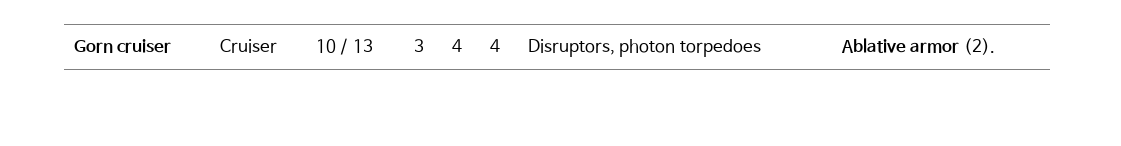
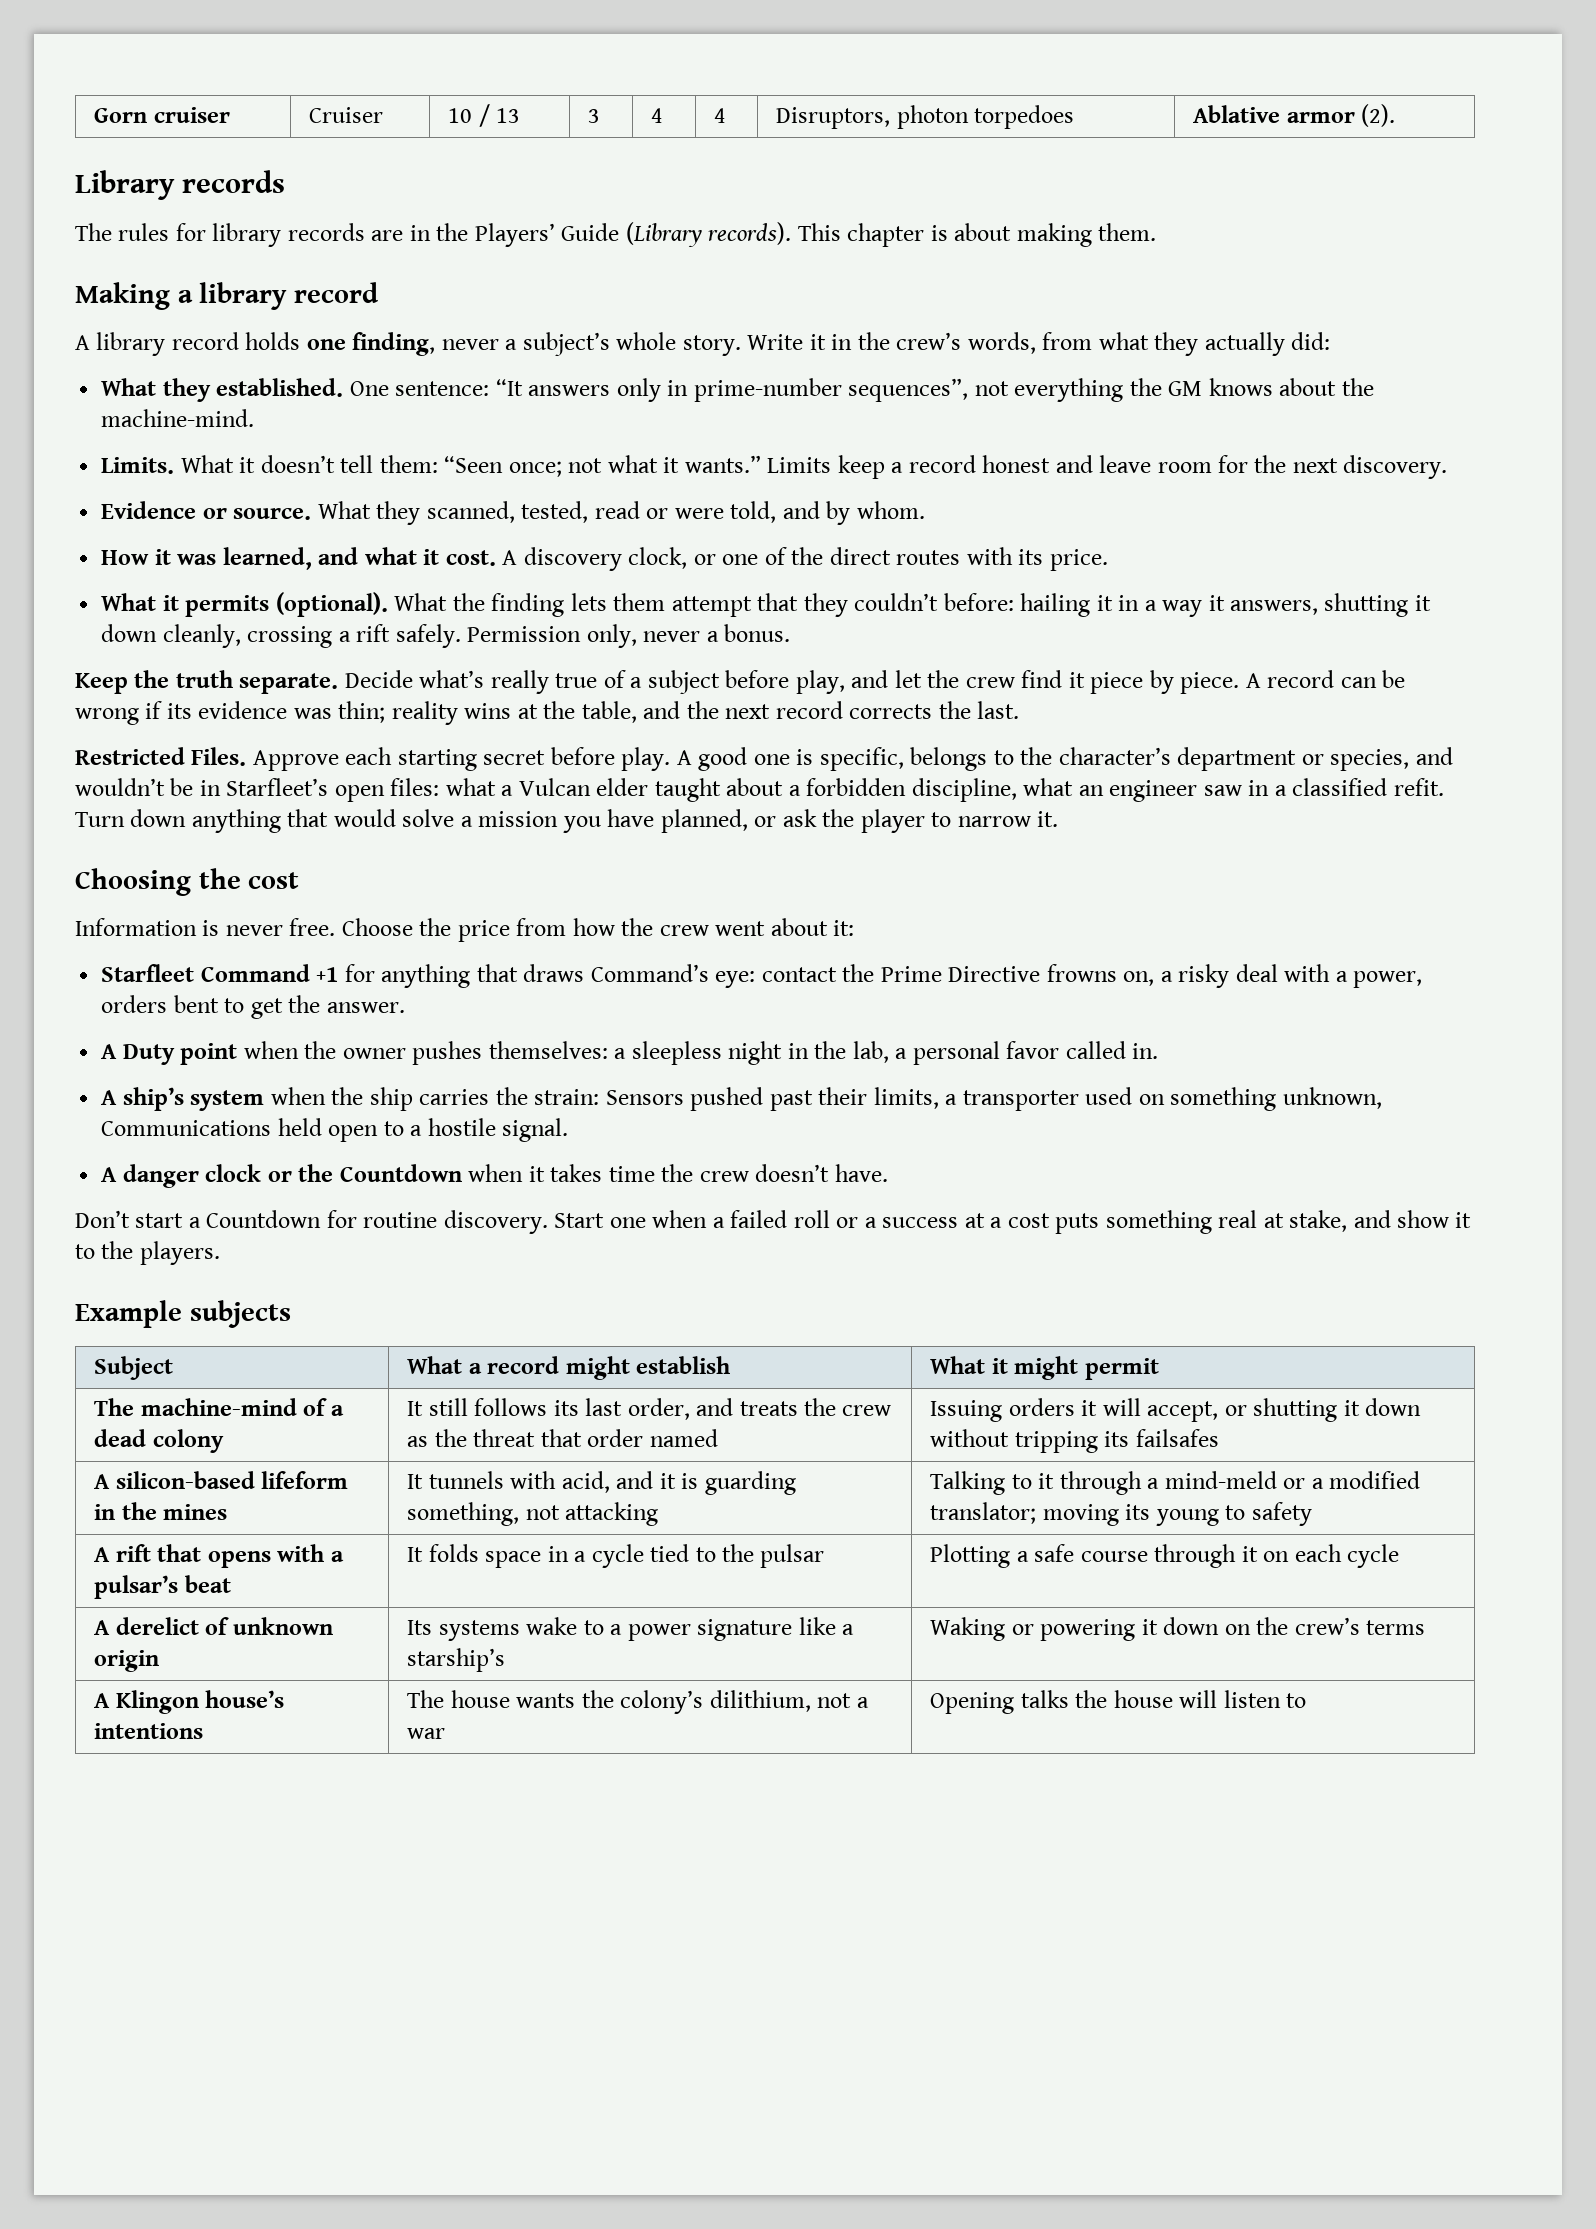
(995, 46) none -> [75,170,286,200] [75,222,1157,247] [75,282,379,310] [75,332,1331,356] [101,378,1374,402] [101,409,255,427] [101,455,1448,479] [101,501,925,525] [101,547,1108,571] [101,592,1431,617] [101,624,791,648] [75,670,1406,694] [75,701,1020,725] [75,747,1453,771] [75,778,1444,802] [75,809,1059,833] [75,868,300,896] [75,918,855,942] [101,964,1423,988] [101,995,405,1019] [101,1041,1159,1065] [101,1087,1382,1111] [101,1118,569,1142] [101,1164,888,1188] [75,1210,1472,1234] [75,1241,220,1265] [75,1300,291,1328] [94,1356,174,1380] [407,1356,731,1380] [930,1356,1159,1380] [94,1398,344,1416] [94,1429,224,1453] [407,1398,892,1420] [407,1429,718,1447] [930,1398,1422,1422] [930,1429,1219,1453] [94,1471,349,1489] [94,1502,228,1520] [407,1471,796,1495] [407,1502,659,1526] [930,1471,1421,1495] [930,1502,1312,1526] [94,1544,344,1568] [94,1575,231,1599] [407,1544,825,1568] [930,1544,1400,1568] [94,1617,333,1635] [94,1650,160,1672] [407,1617,855,1641] [407,1648,506,1672] [930,1617,1426,1641] [94,1690,285,1714] [94,1723,204,1739] [407,1690,869,1714] [407,1728,446,1739] [930,1690,1307,1714] // Library records // The rules for library records are in the Players’ Guide (Library records). This chapter is about making them. // Making a library record // A library record holds one finding, never a subject’s whole story. Write it in the crew’s words, from what they actually did: // What they established. One sentence: “It answers only in prime-number sequences”, not everything the GM knows about the machine-mind. // Limits. What it doesn’t tell them: “Seen once; not what it wants.” Limits keep a record honest and leave room for the next discovery. // Evidence or source. What they scanned, tested, read or were told, and by whom. // How it was learned, and what it cost. A discovery clock, or one of the direct routes with its price. // What it permits (optional). What the finding lets them attempt that they couldn’t before: hailing it in a way it answers, shutting it down cleanly, crossing a rift safely. Permission only, never a bonus. // Keep the truth separate. Decide what’s really true of a subject before play, and let the crew find it piece by piece. A record can be wrong if its evidence was thin; reality wins at the table, and the next record corrects the last. // Restricted Files. Approve each starting secret before play. A good one is specific, belongs to the character’s department or species, and wouldn’t be in Starfleet’s open files: what a Vulcan elder taught about a forbidden discipline, what an engineer saw in a classified refit. Turn down anything that would solve a mission you have planned, or ask the player to narrow it. // Choosing the cost // Information is never free. Choose the price from how the crew went about it: // Starfleet Command +1 for anything that draws Command’s eye: contact the Prime Directive frowns on, a risky deal with a power, orders bent to get the answer. // A Duty point when the owner pushes themselves: a sleepless night in the lab, a personal favor called in. // A ship’s system when the ship carries the strain: Sensors pushed past their limits, a transporter used on something unknown, Communications held open to a hostile signal. // A danger clock or the Countdown when it takes time the crew doesn’t have. // Don’t start a Countdown for routine discovery. Start one when a failed roll or a success at a cost puts something real at stake, and show it to the players. // Example subjects // Subject | What a record might establish | What it might permit // The machine-mind of a dead colony | It still follows its last order, and treats the crew as the threat that order named | Issuing orders it will accept, or shutting it down without tripping its failsafes // A silicon-based lifeform in the mines | It tunnels with acid, and it is guarding something, not attacking | Talking to it through a mind-meld or a modified translator; moving its young to safety // A rift that opens with a pulsar’s beat | It folds space in a cycle tied to the pulsar | Plotting a safe course through it on each cycle // A derelict of unknown origin | Its systems wake to a power signature like a starship’s | Waking or powering it down on the crew’s terms // A Klingon house’s intentions | The house wants the colony’s dilithium, not a war | Opening talks the house will listen to

